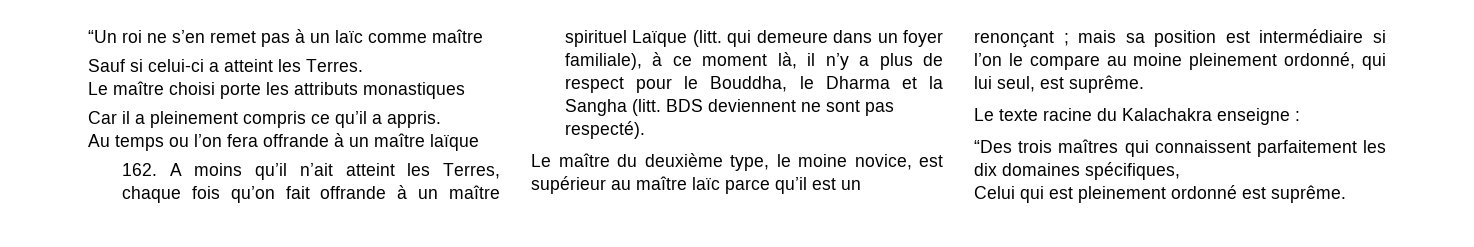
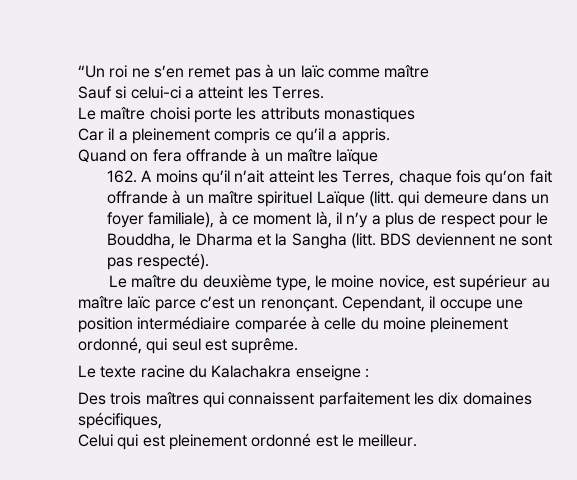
[88,134,222,151] Au temps ou l’on -> [78,149,149,163] Quand on
[775,177,861,194] [974,29,1386,48] [974,53,1127,70] qu’il est un renonçant ; mais sa position est intermédiaire si l’on le compare au -> [199,296,523,312] [78,316,379,333] c’est un renonçant. Cependant, il occupe une position intermédiaire comparée à celle du
[974,76,1035,92] lui seul, -> [171,338,201,351] seul
[974,140,1012,153] “Des -> [78,392,106,405] Des
[1271,185,1346,203] suprême. -> [341,434,418,447] le meilleur.

